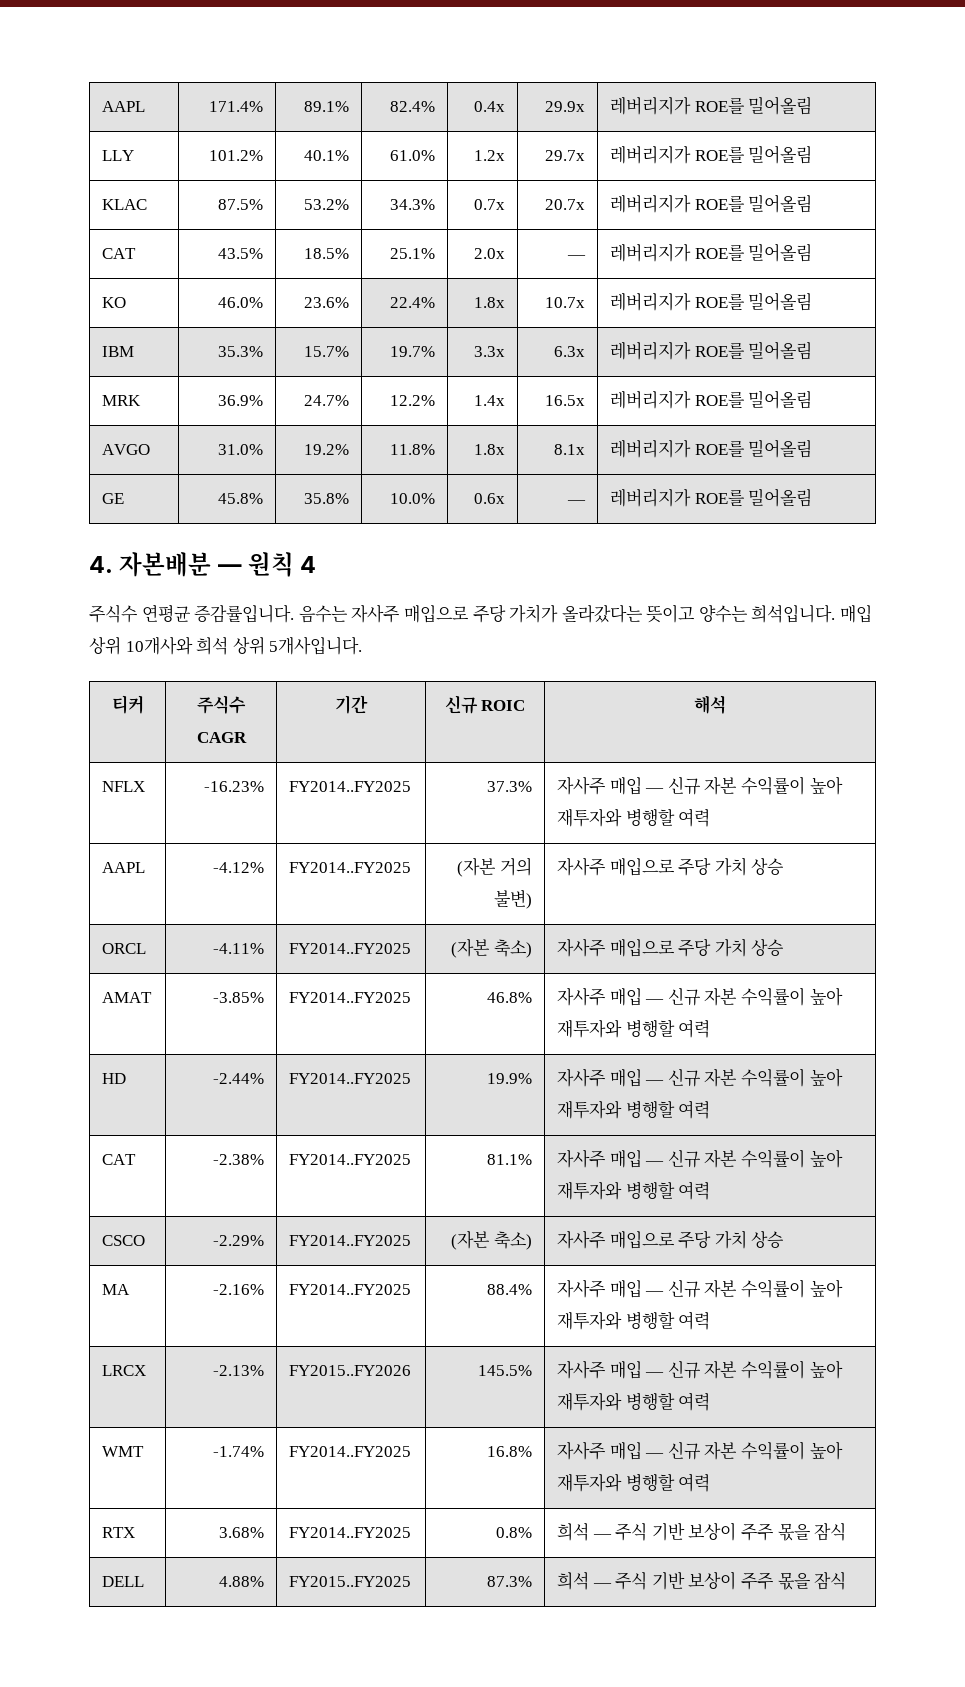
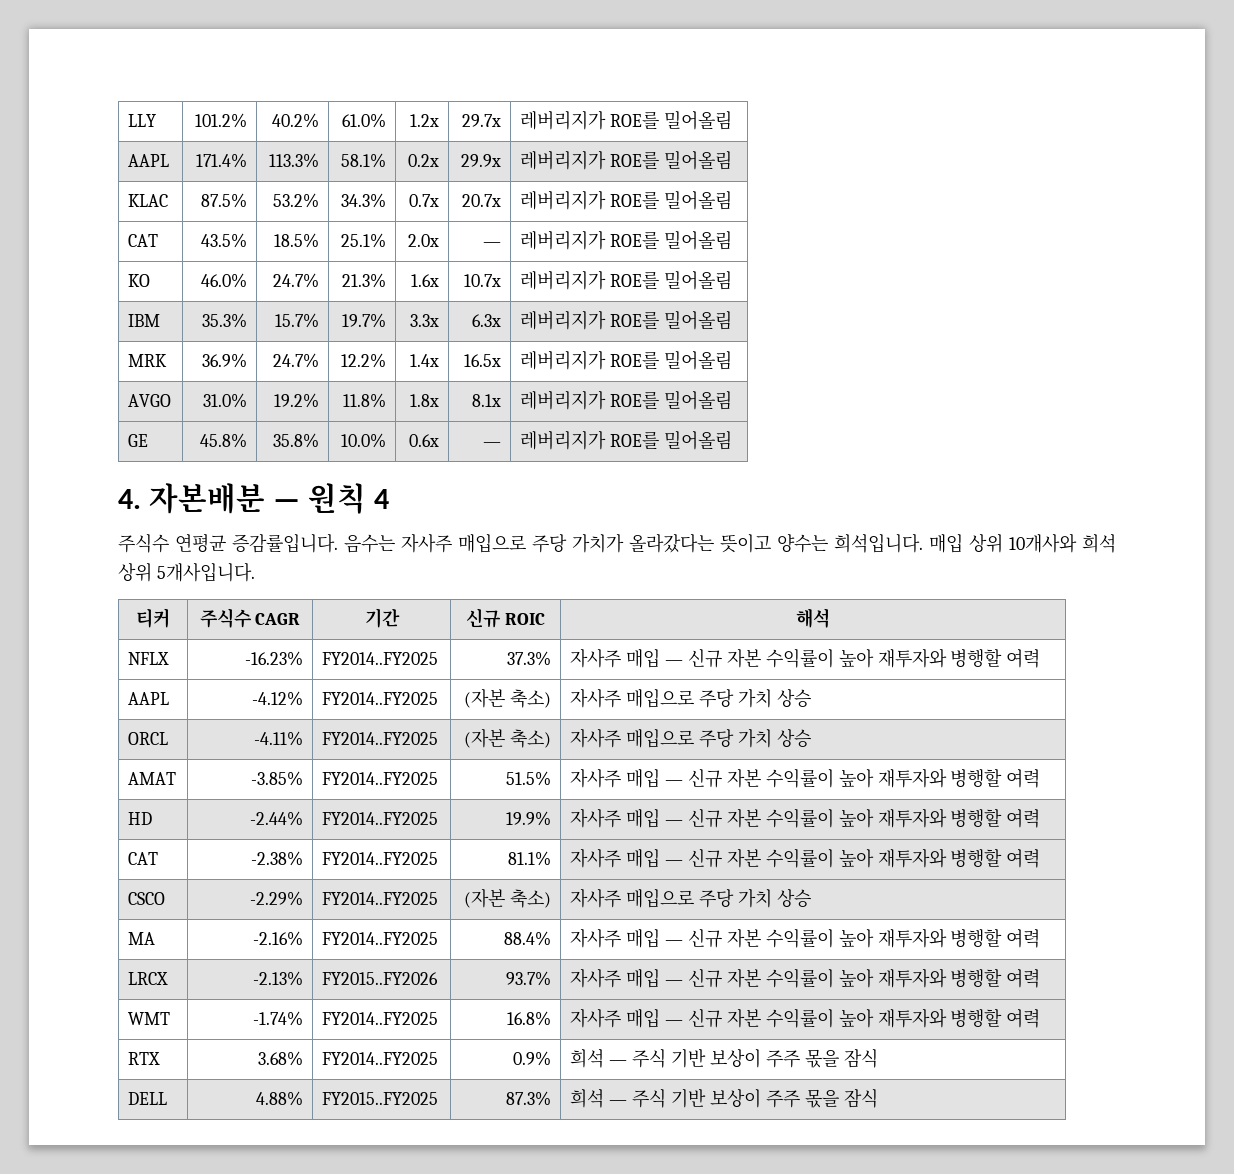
[102,101,146,112] [208,101,263,112] [303,101,349,112] [389,101,435,112] [473,101,505,112] [544,101,585,112] [610,96,813,115] AAPL | 171.4% | 89.1% | 82.4% | 0.4x | 29.9x | 레버리지가 ROE를 밀어올림 // -> (128, 120) none
[303,150,349,161] 40.1% -> [271,113,319,128] 40.2%
(813, 154) none -> [128,154,170,167] [195,153,247,168] [268,153,319,168] [340,153,386,168] [407,154,439,167] [460,154,501,167] [520,150,733,170] // AAPL | 171.4% | 113.3% | 58.1% | 0.2x | 29.9x | 레버리지가 ROE를 밀어올림
[303,297,349,308] [389,297,435,308] [473,297,505,308] 23.6% | 22.4% | 1.8x -> [272,273,319,288] [341,273,386,288] [410,274,439,287] 24.7% | 21.3% | 1.6x
[499,857,532,876] [493,889,532,909] 거의 불변) -> [509,689,551,708] 축소)
[486,992,532,1003] 46.8% -> [505,771,551,786] 51.5%
[477,1365,532,1376] 145.5% -> [505,971,551,986] 93.7%
[495,1527,532,1538] 0.8% -> [512,1051,551,1066] 0.9%

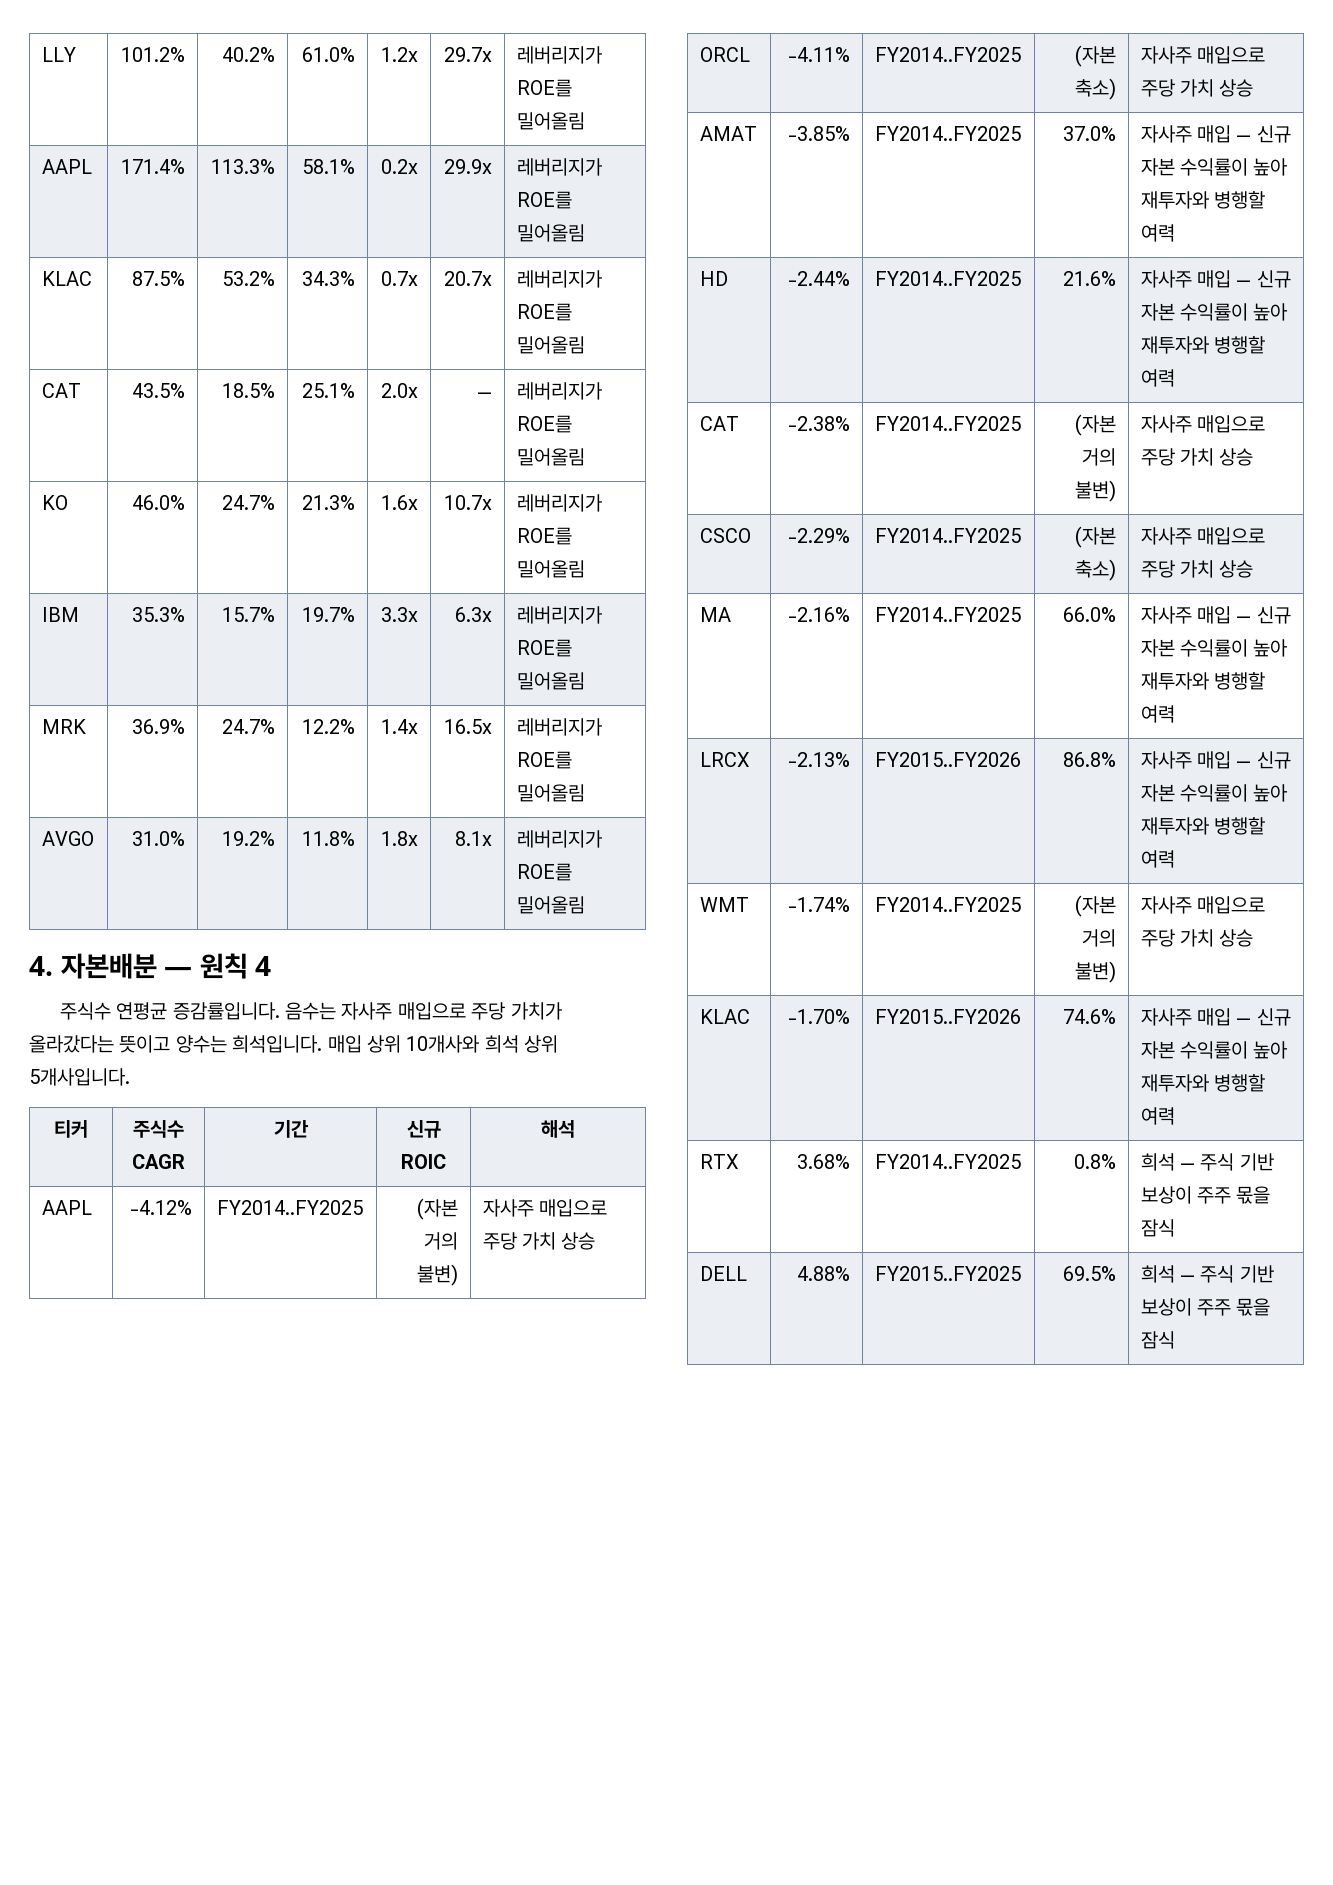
[128,434,149,447] [199,433,247,448] [272,433,319,448] [340,433,386,448] [408,434,439,447] [482,442,501,447] [520,430,733,450] // GE | 45.8% | 35.8% | 10.0% | 0.6x | — | 레버리지가 ROE를 밀어올림 -> (585, 905) none
[128,652,170,665] [244,651,303,666] [322,652,439,665] [506,651,551,666] [570,648,1041,668] // NFLX | -16.23% | FY2014..FY2025 | 37.3% | 자사주 매입 — 신규 자본 수익률이 높아 재투자와 병행할 여력 -> (575, 1129) none
[509,689,551,708] 축소) -> [424,1232,459,1250] [417,1264,459,1286] 거의 불변)
[505,771,551,786] 51.5% -> [1063,126,1117,141] 37.0%
[505,811,551,826] 19.9% -> [1063,271,1117,286] 21.6%
[507,851,551,866] [570,848,1041,868] 81.1% | 자사주 매입 — 신규 자본 수익률이 높아 재투자와 병행할 여력 -> [1075,414,1117,436] [1082,448,1117,466] [1075,480,1117,502] [1140,415,1266,433] [1140,448,1254,466] (자본 거의 불변) | 자사주 매입으로 주당 가치 상승
[503,931,551,946] 88.4% -> [1063,607,1117,622] 66.0%
[505,971,551,986] 93.7% -> [1063,752,1117,767] 86.8%
[506,1011,551,1026] 16.8% -> [1075,895,1117,917] [1082,929,1117,947] [1075,961,1117,983] [1140,896,1266,914] [1140,929,1254,947] [699,1009,750,1024] [788,1009,851,1024] [874,1009,1021,1024] [1063,1009,1117,1024] (자본 거의 불변) | 자사주 매입으로 주당 가치 상승 // KLAC | -1.70% | FY2015..FY2026 | 74.6%
[512,1051,551,1066] 0.9% -> [1074,1154,1117,1169] 0.8%
[505,1091,551,1106] 87.3% -> [1063,1266,1117,1281] 69.5%

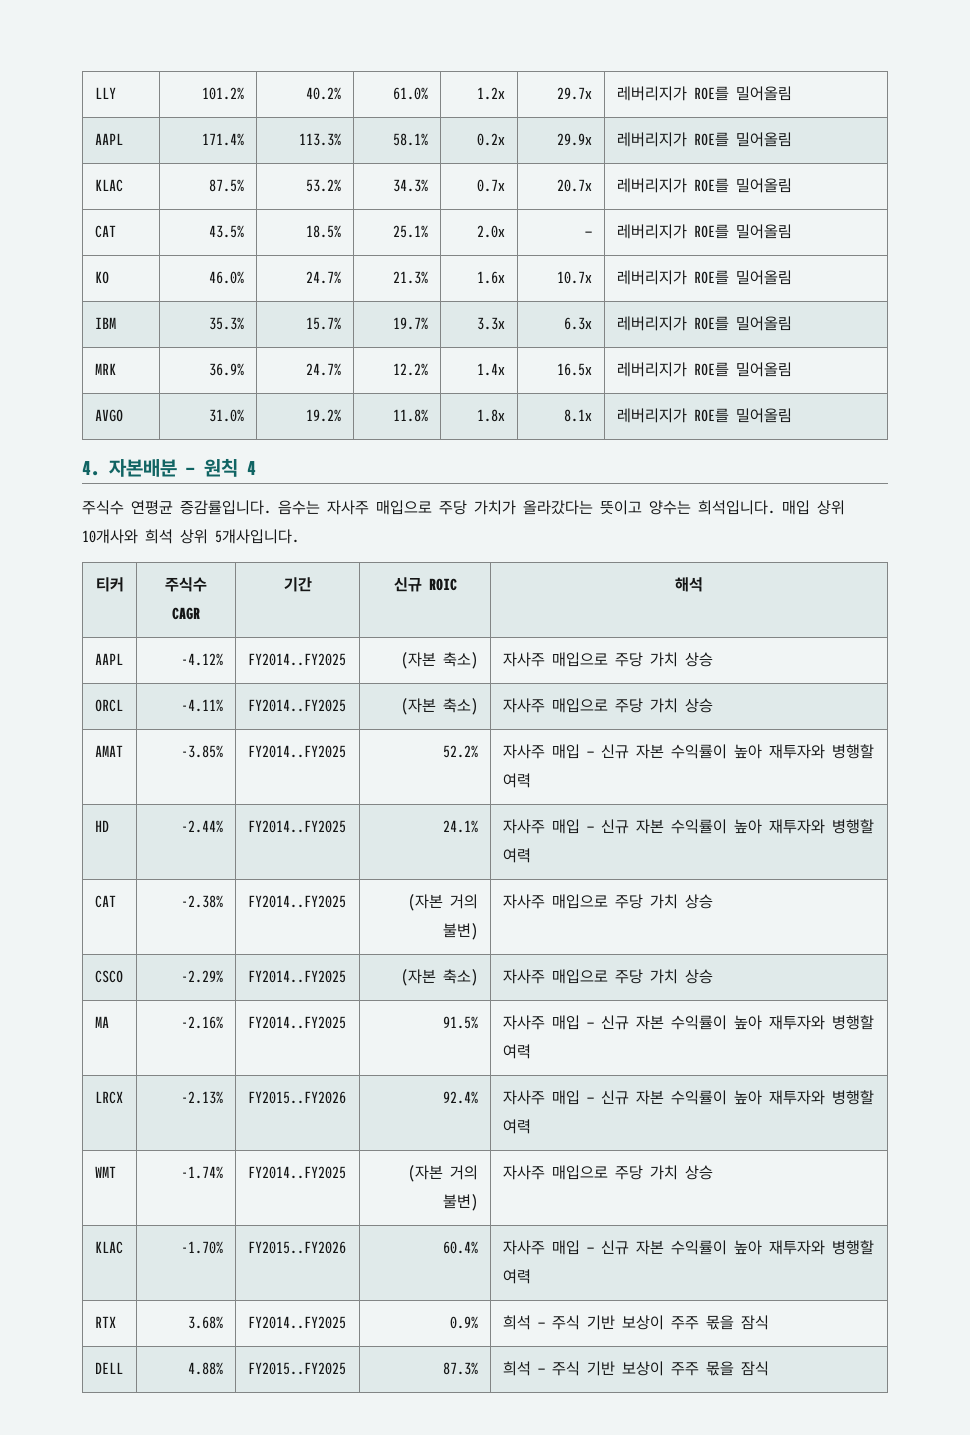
[424,1232,459,1250] [417,1264,459,1286] 거의 불변) -> [443,652,479,669] 축소)
[1063,126,1117,141] 37.0% -> [443,745,479,758] 52.2%
[1063,271,1117,286] 21.6% -> [443,820,479,833] 24.1%
[1063,607,1117,622] 66.0% -> [443,1016,479,1029] 91.5%
[1063,752,1117,767] 86.8% -> [443,1091,479,1104] 92.4%
[1063,1009,1117,1024] 74.6% -> [443,1241,479,1254] 60.4%
[1074,1154,1117,1169] 0.8% -> [450,1316,479,1329] 0.9%
[1063,1266,1117,1281] 69.5% -> [443,1362,479,1375] 87.3%

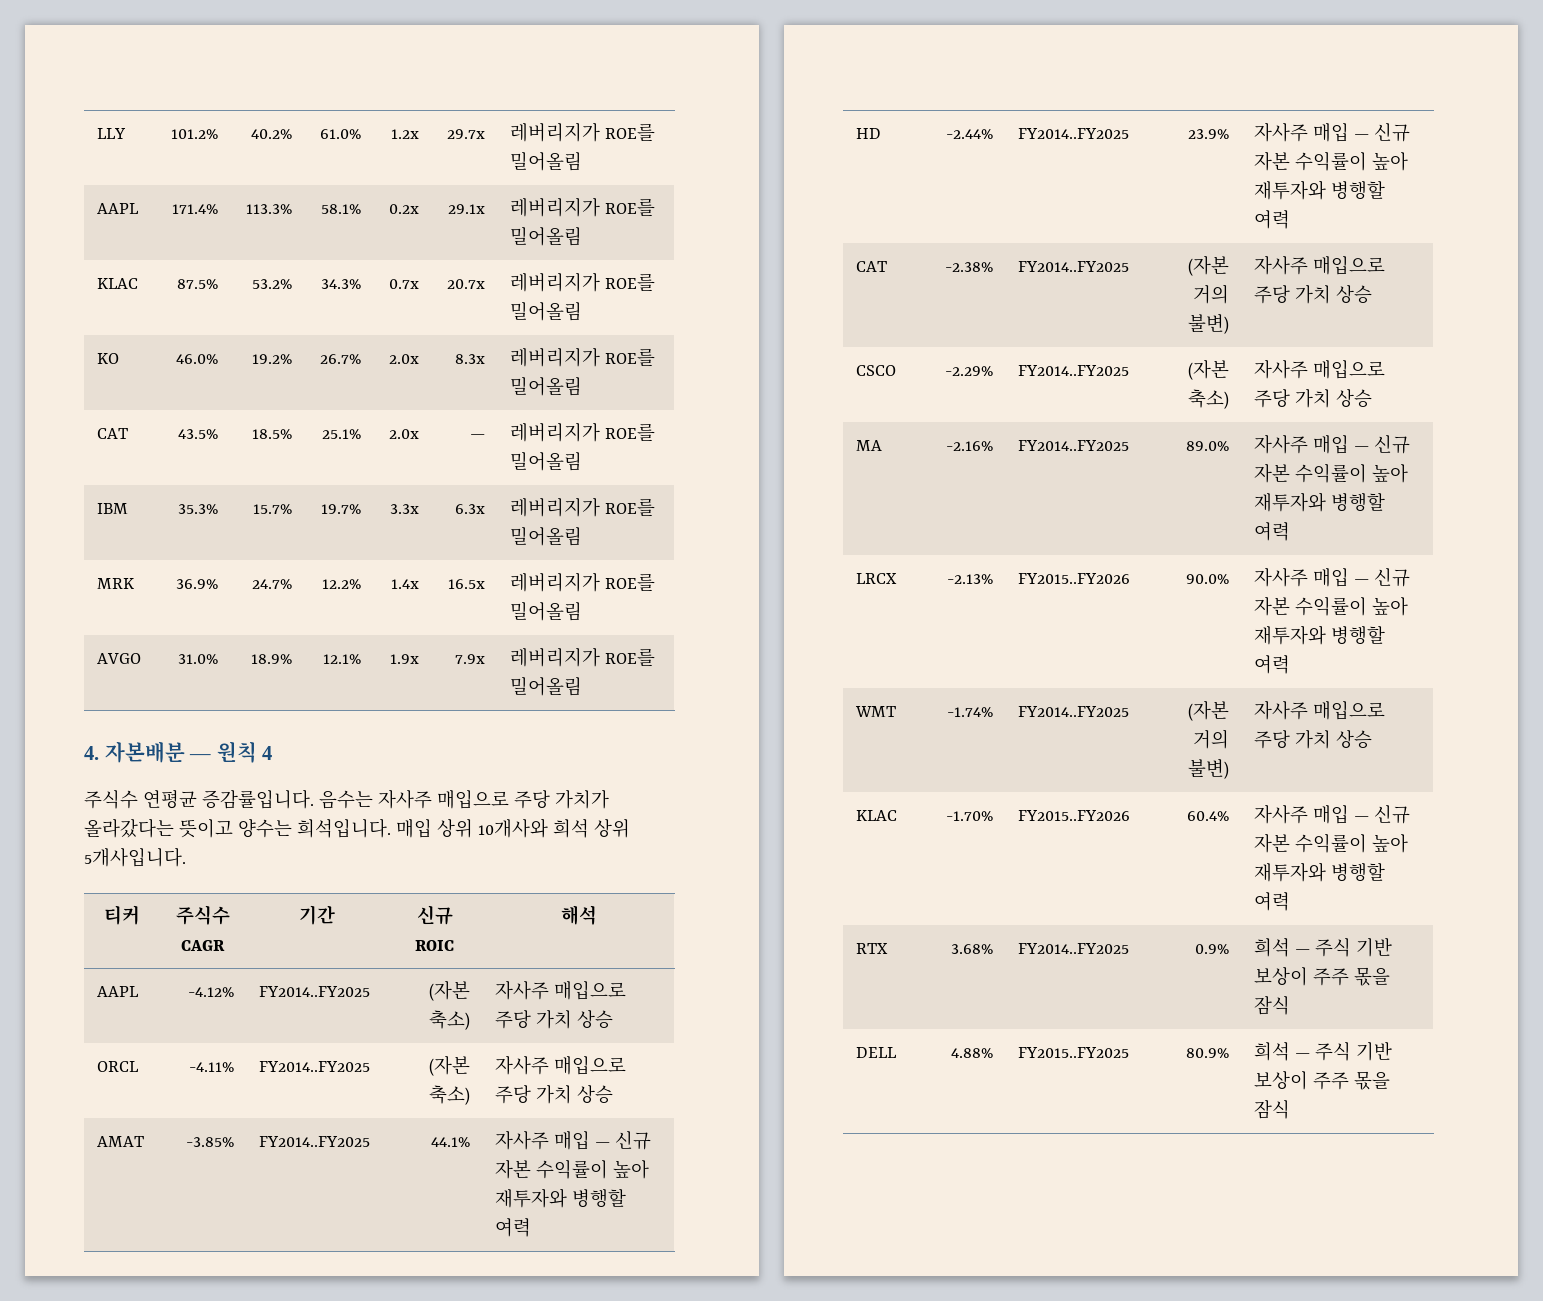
[557,133,593,146] 29.9x -> [447,204,485,214] 29.1x
(792, 185) none -> [97,353,120,364] [175,354,218,364] [251,354,292,364] [319,354,361,364] [388,354,419,364] [454,354,485,364] [510,347,656,367] [510,377,583,396] // KO | 46.0% | 19.2% | 26.7% | 2.0x | 8.3x | 레버리지가 ROE를 밀어올림
[94,271,109,284] [209,271,245,284] [306,271,342,284] [393,271,429,284] [477,271,506,284] [557,271,593,284] [616,270,792,285] // KO | 46.0% | 24.7% | 21.3% | 1.6x | 10.7x | 레버리지가 ROE를 밀어올림 -> (583, 461) none
[306,409,342,422] [393,409,429,422] [477,409,506,422] [564,409,593,422] 19.2% | 11.8% | 1.8x | 8.1x -> [250,654,292,664] [322,654,361,664] [389,654,419,664] [454,654,485,664] 18.9% | 12.1% | 1.9x | 7.9x
[443,745,479,758] 52.2% -> [430,1137,470,1147] 44.1%
[443,820,479,833] 24.1% -> [1187,129,1229,139] 23.9%
[443,1016,479,1029] 91.5% -> [1185,441,1229,451] 89.0%
[443,1091,479,1104] 92.4% -> [1185,574,1229,584] 90.0%
[443,1362,479,1375] 87.3% -> [1185,1048,1229,1058] 80.9%

